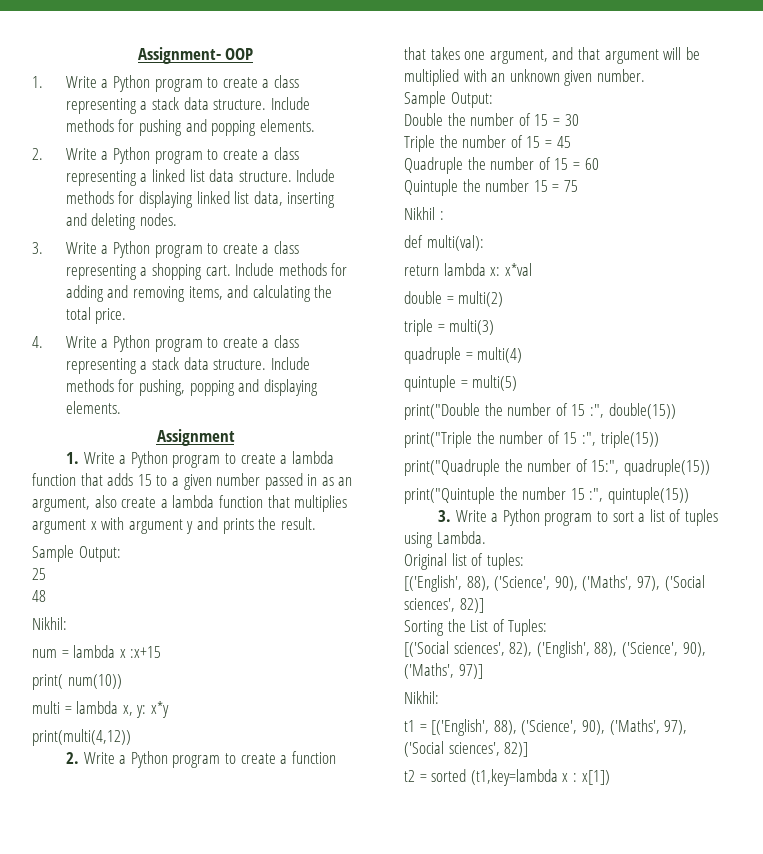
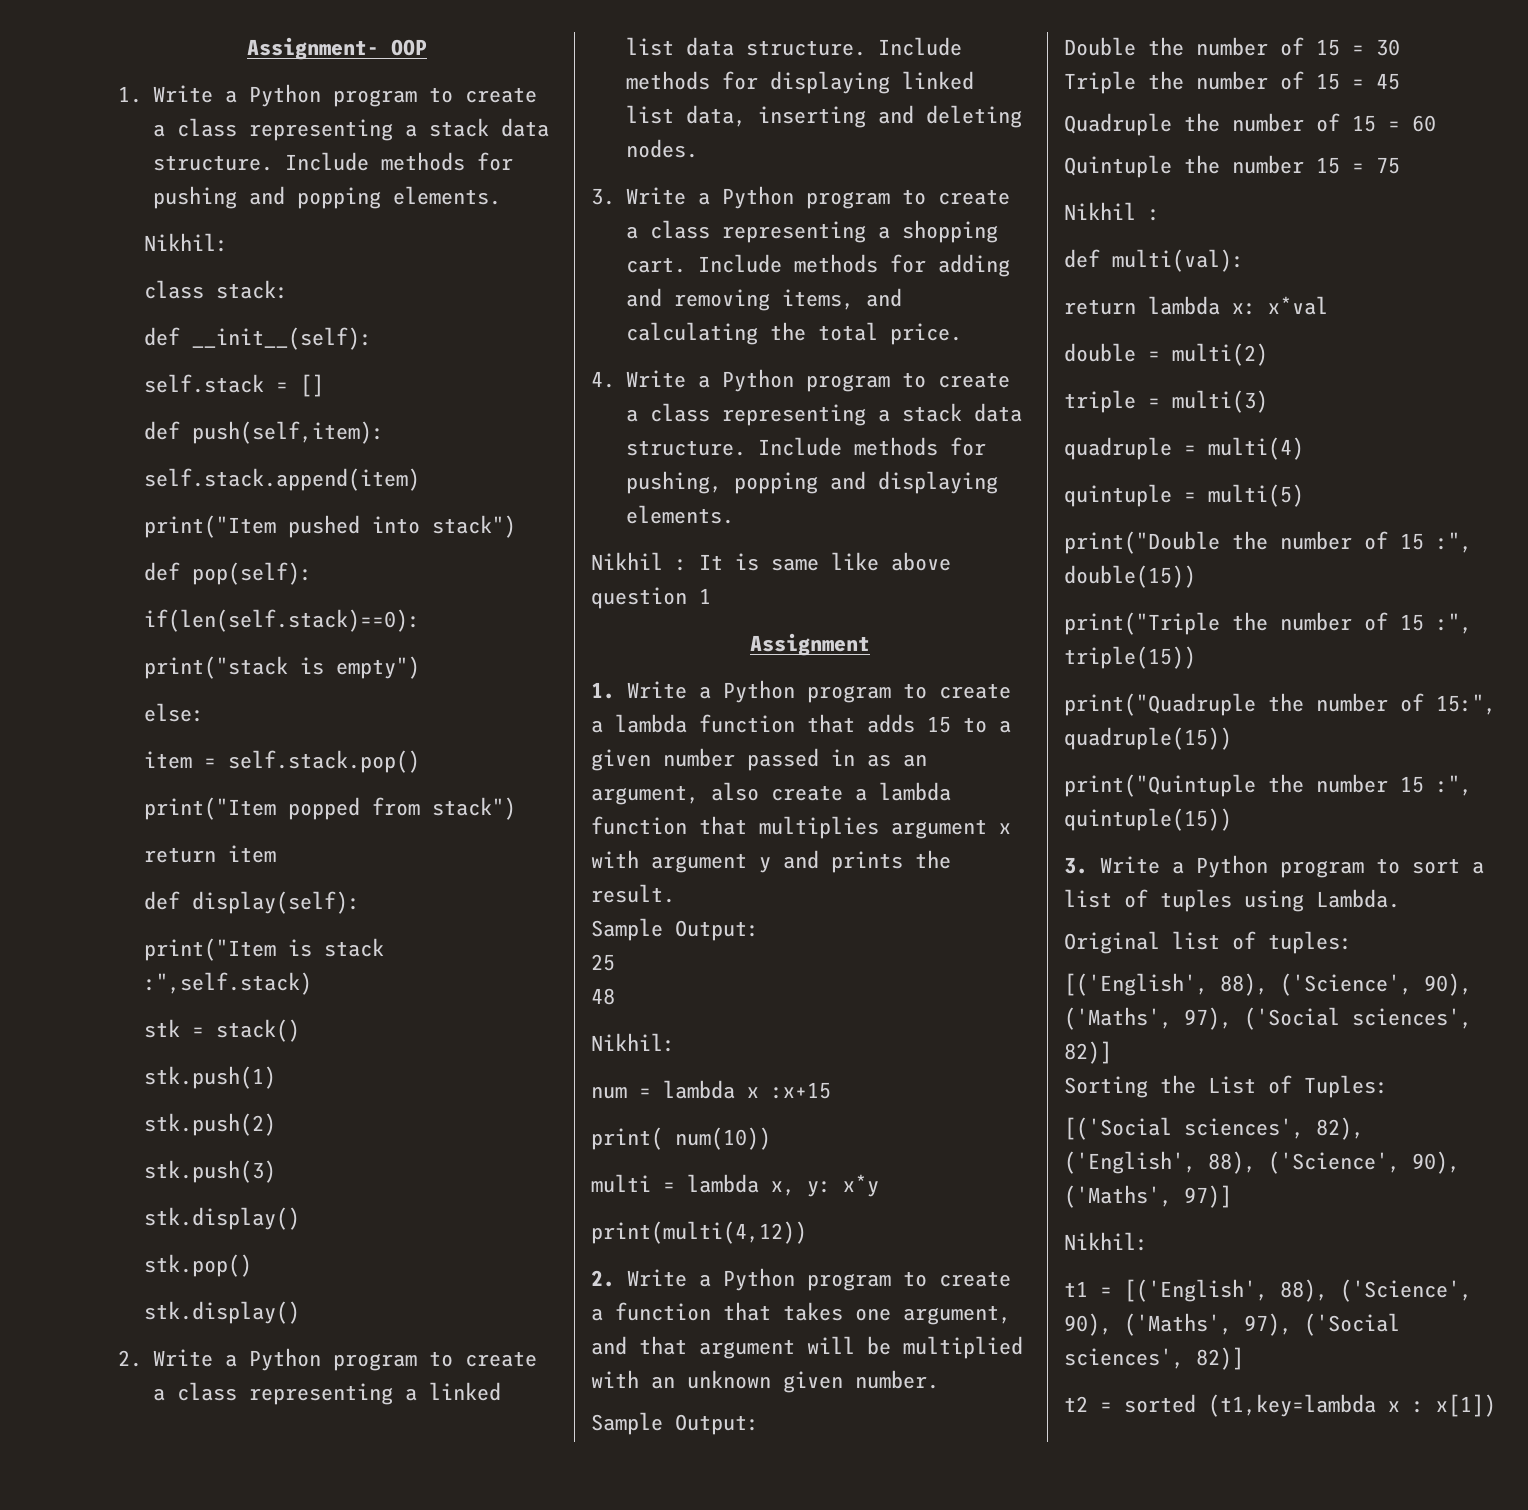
(315, 125) none -> [143,233,228,252] [143,280,288,299] [143,327,372,350] [143,374,324,397] [143,421,384,444] [143,468,420,491] [143,515,516,538] [143,562,312,585] [143,609,420,632] [143,656,420,679] [143,703,204,722] [143,750,420,773] [143,797,516,820] [143,845,276,863] [143,891,360,914] [143,938,384,961] [143,972,312,995] [143,1019,300,1042] [143,1066,276,1089] [143,1113,276,1136] [143,1160,276,1183] [143,1207,300,1230] [143,1254,252,1277] [143,1301,300,1324] // Nikhil: // class stack: // def __init__(self): // self.stack = [] // def push(self,item): // self.stack.append(item) // print("Item pushed into stack") // def pop(self): // if(len(self.stack)==0): // print("stack is empty") // else: // item = self.stack.pop() // print("Item popped from stack") // return item // def display(self): // print("Item is stack :",self.stack) // stk = stack() // stk.push(1) // stk.push(2) // stk.push(3) // stk.display() // stk.pop() // stk.display()
(121, 407) none -> [591,552,951,571] [591,587,711,609] // Nikhil : It is same like above question 1

